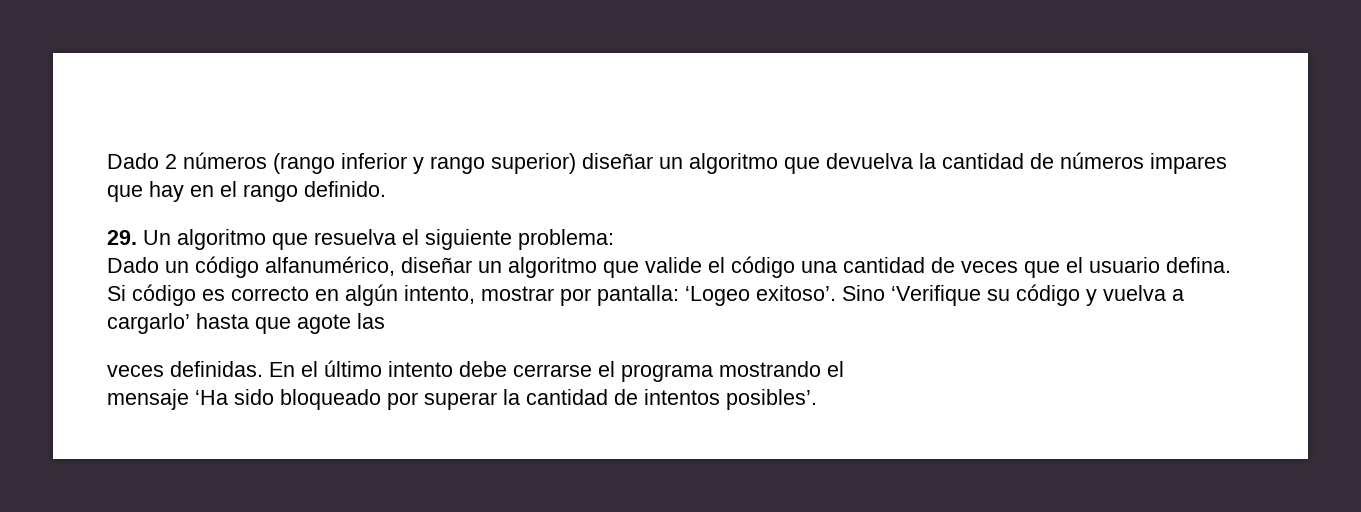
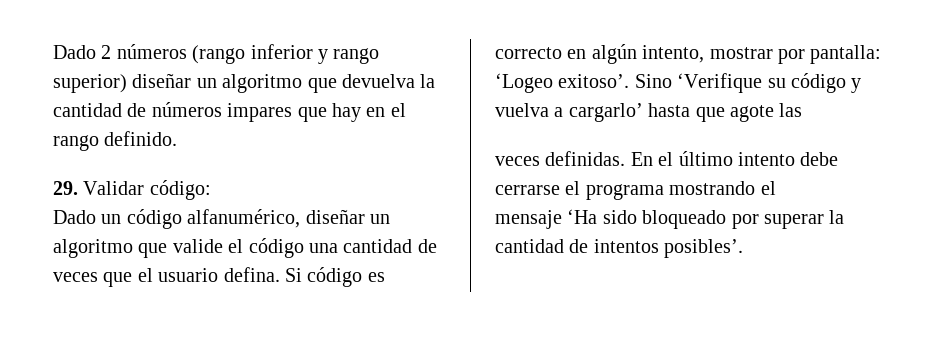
[143,229,614,250] Un algoritmo que resuelva el siguiente problema: -> [83,180,211,200] Validar código:

